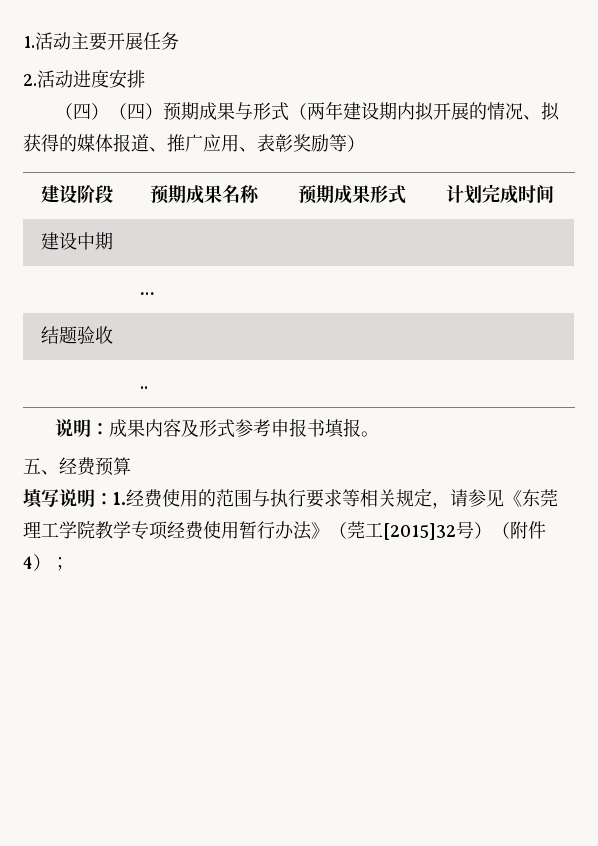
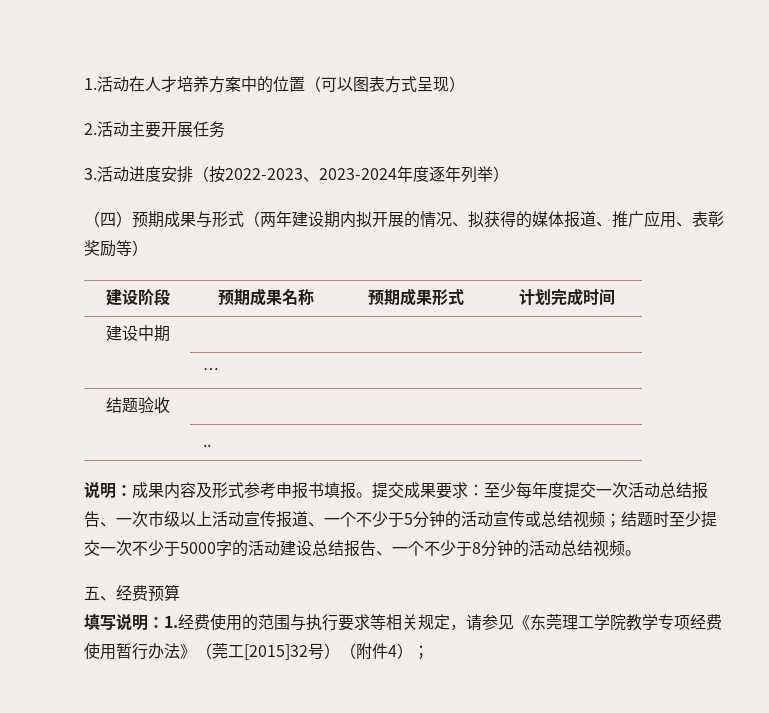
(71, 41) none -> [129,76,465,93] [84,121,129,137] 在人才培养方案中的位置（可以图表方式呈现） // 2.活动
[23,74,37,86] 2. -> [84,168,97,180] 3.
[55,103,164,120] // （四）（四） -> [193,166,509,183] [84,211,132,227] （按2022-2023、2023-2024年度逐年列举） // （四）
(380, 434) none -> [372,482,708,499] [84,511,717,528] [84,540,641,557] 提交成果要求：至少每年度提交一次活动总结报告、一次市级以上活动宣传报道、一个不少于5分钟的活动宣传或总结视频；结题时至少提交一次不少于5000字的活动建设总结报告、一个不少于8分钟的活动总结视频。

